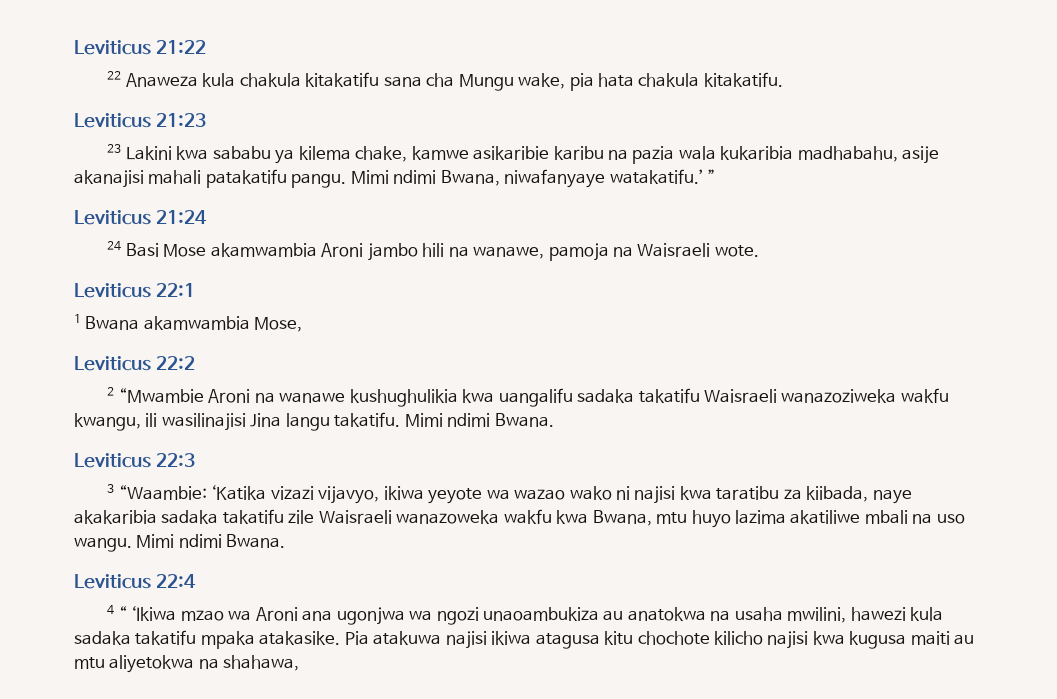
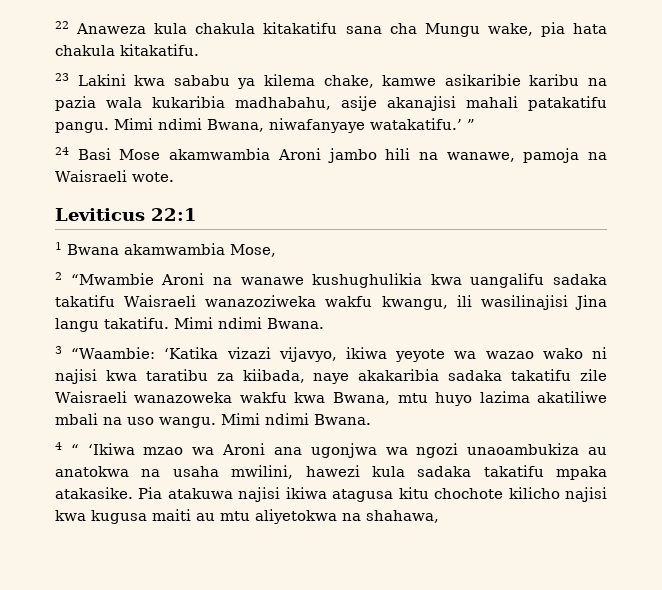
[74,40,207,55] Leviticus 21:22 // -> (55, 25) none
[74,113,207,128] // Leviticus 21:23 -> (199, 50) none
[74,210,208,225] // Leviticus 21:24 -> (475, 124) none
[74,356,196,371] // Leviticus 22:2 -> (276, 250) none
[74,453,196,468] // Leviticus 22:3 -> (324, 323) none
[74,574,197,589] // Leviticus 22:4 -> (371, 419) none

